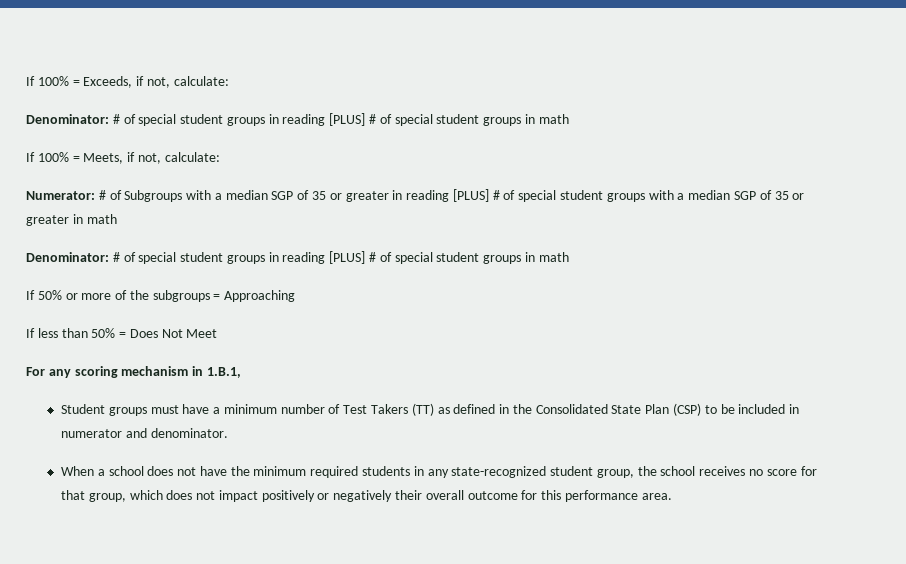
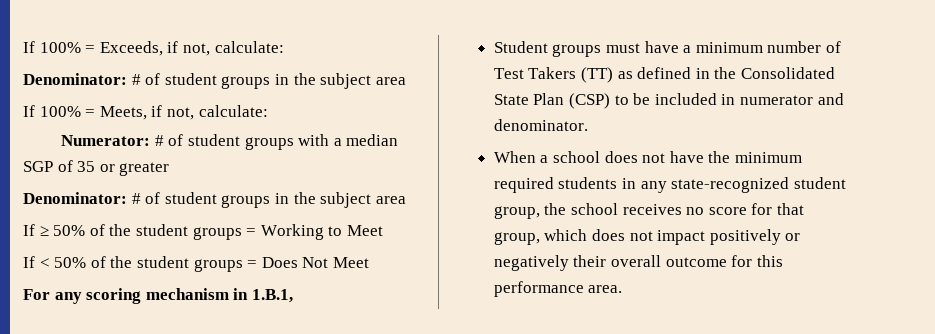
[138,113,569,126] special student groups in reading [PLUS] # of special student groups in math -> [164,73,406,89] student groups in the subject area
[124,189,557,202] Subgroups with a median SGP of 35 or greater in reading [PLUS] # of special -> (184, 140) none
[72,214,117,224] [26,251,569,264] [26,290,296,302] [26,328,116,338] in math // Denominator: # of special student groups in reading [PLUS] # of special student groups in math // If 50% or more of the subgroups = Approaching // If less than 50% -> [23,192,406,208] [23,224,383,240] [23,256,243,272] // Denominator: # of student groups in the subject area // If ≥ 50% of the student groups = Working to Meet // If < 50% of the student groups

